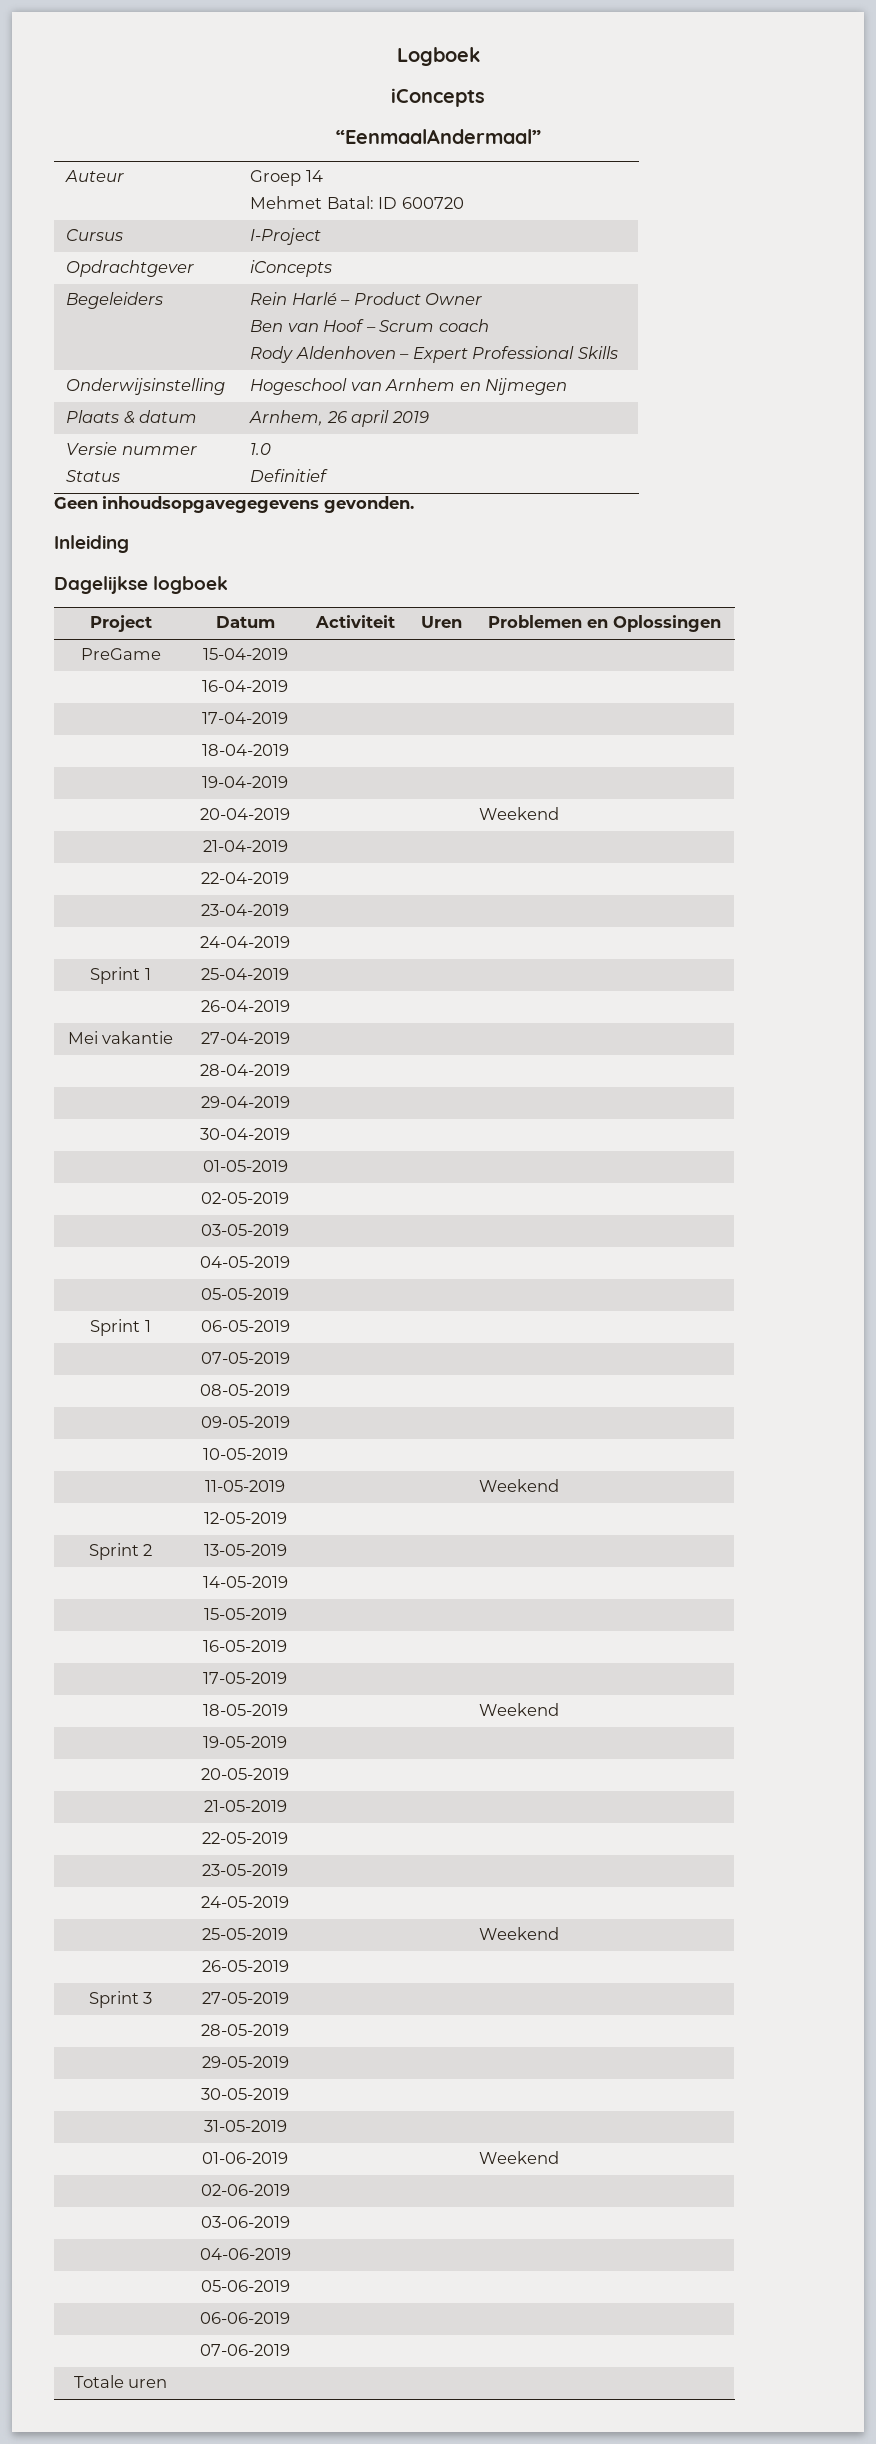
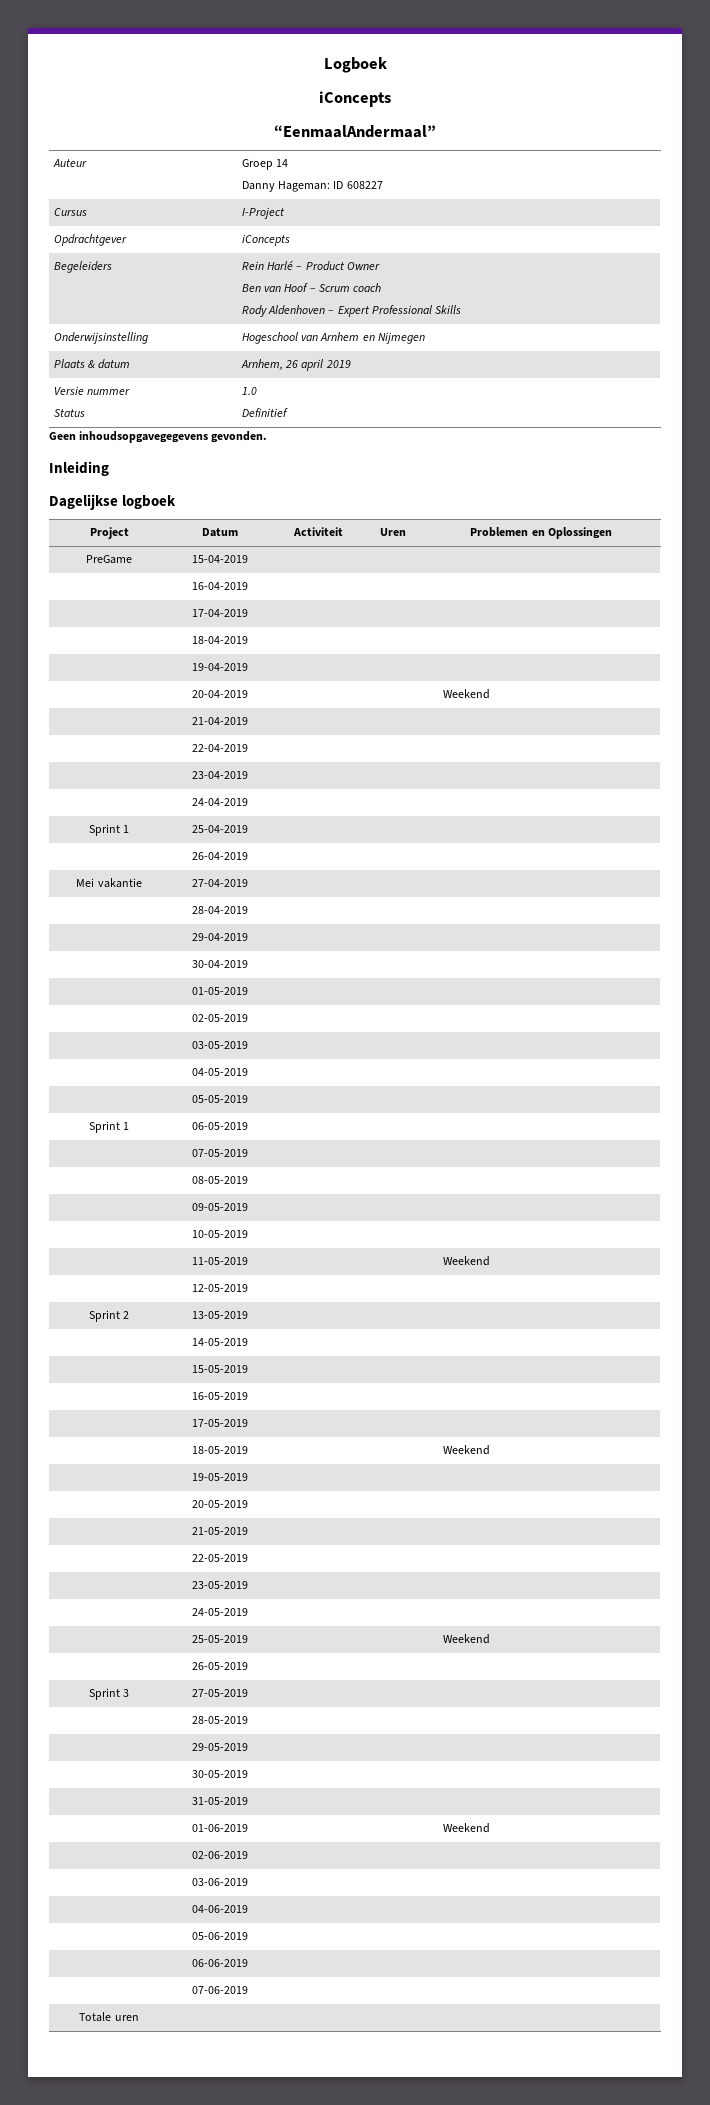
[250,196,464,209] Mehmet Batal: ID 600720 -> [241,181,383,192] Danny Hageman: ID 608227

